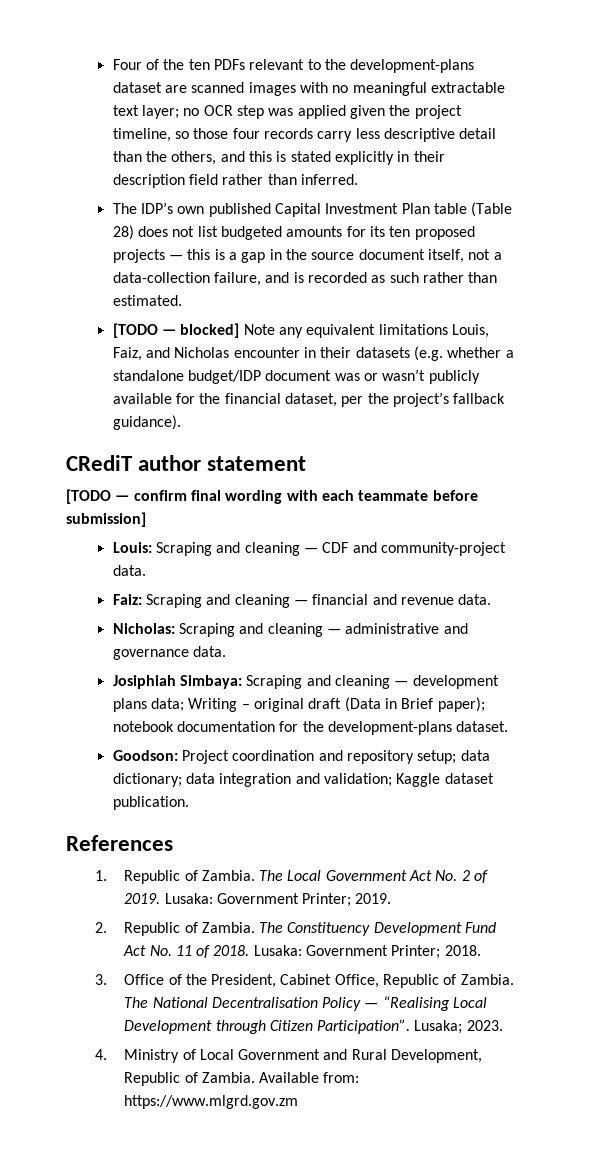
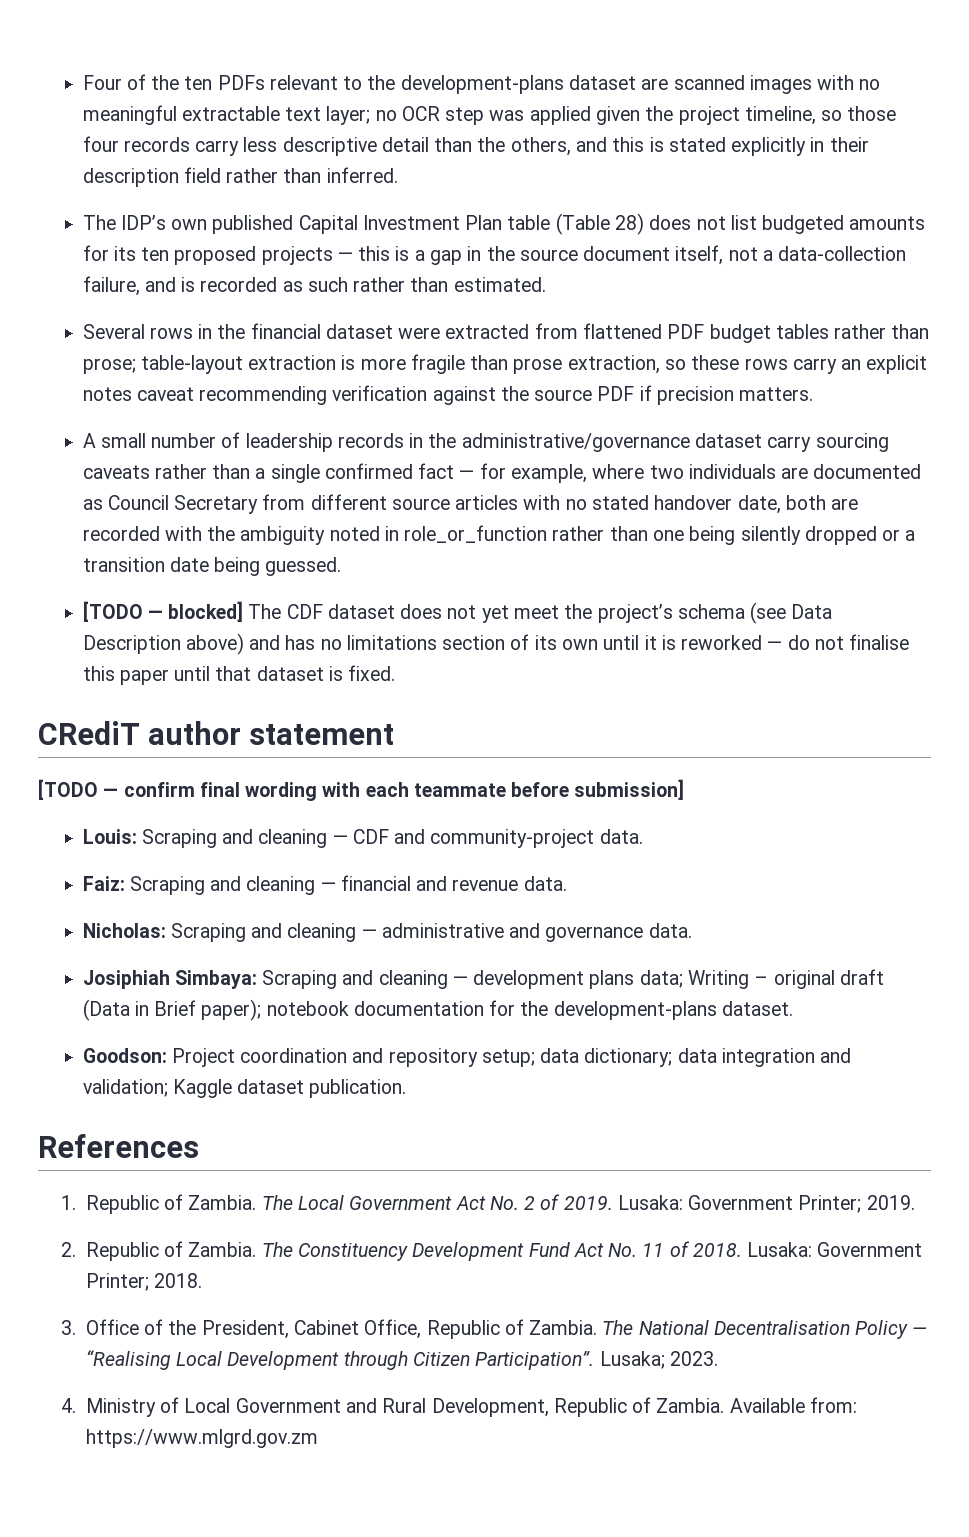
[112,323,489,338] [112,346,514,361] [112,369,480,384] [112,392,506,407] [112,415,181,430] [TODO — blocked] Note any equivalent limitations Louis, Faiz, and Nicholas encounter in their datasets (e.g. whether a standalone budget/IDP document was or wasn’t publicly available for the financial dataset, per the project’s fallback guidance). -> [82,323,930,343] [82,354,928,374] [82,385,814,405] [82,432,889,452] [82,463,922,483] [82,494,859,514] [82,525,916,545] [82,557,342,576] [82,601,833,624] [82,633,910,655] [82,665,396,685] Several rows in the financial dataset were extracted from flattened PDF budget tables rather than prose; table-layout extraction is more fragile than prose extraction, so these rows carry an explicit notes caveat recommending verification against the source PDF if precision matters. // A small number of leadership records in the administrative/governance dataset carry sourcing caveats rather than a single confirmed fact — for example, where two individuals are documented as Council Secretary from different source articles with no stated handover date, both are recorded with the ambiguity noted in role_or_function rather than one being silently dropped or a transition date being guessed. // [TODO — blocked] The CDF dataset does not yet meet the project’s schema (see Data Description above) and has no limitations section of its own until it is reworked — do not finalise this paper until that dataset is fixed.

